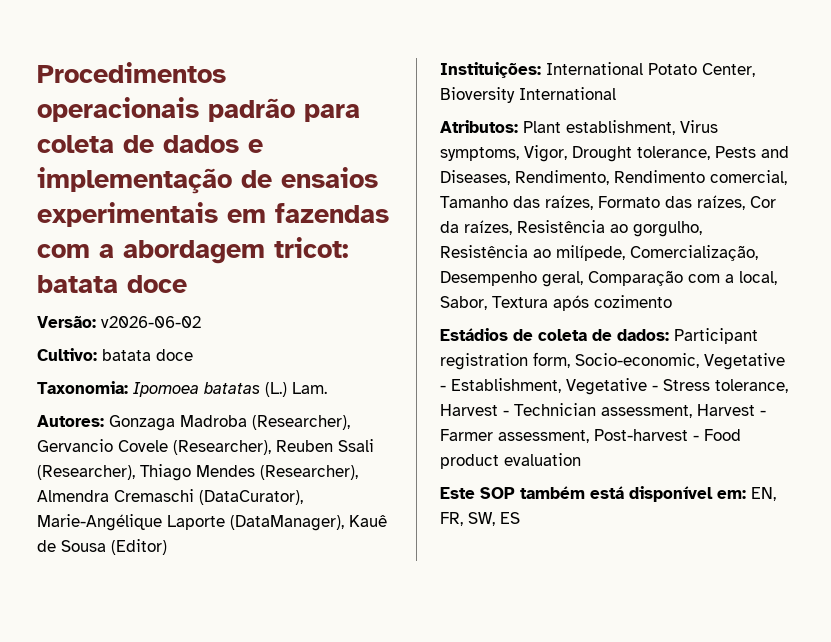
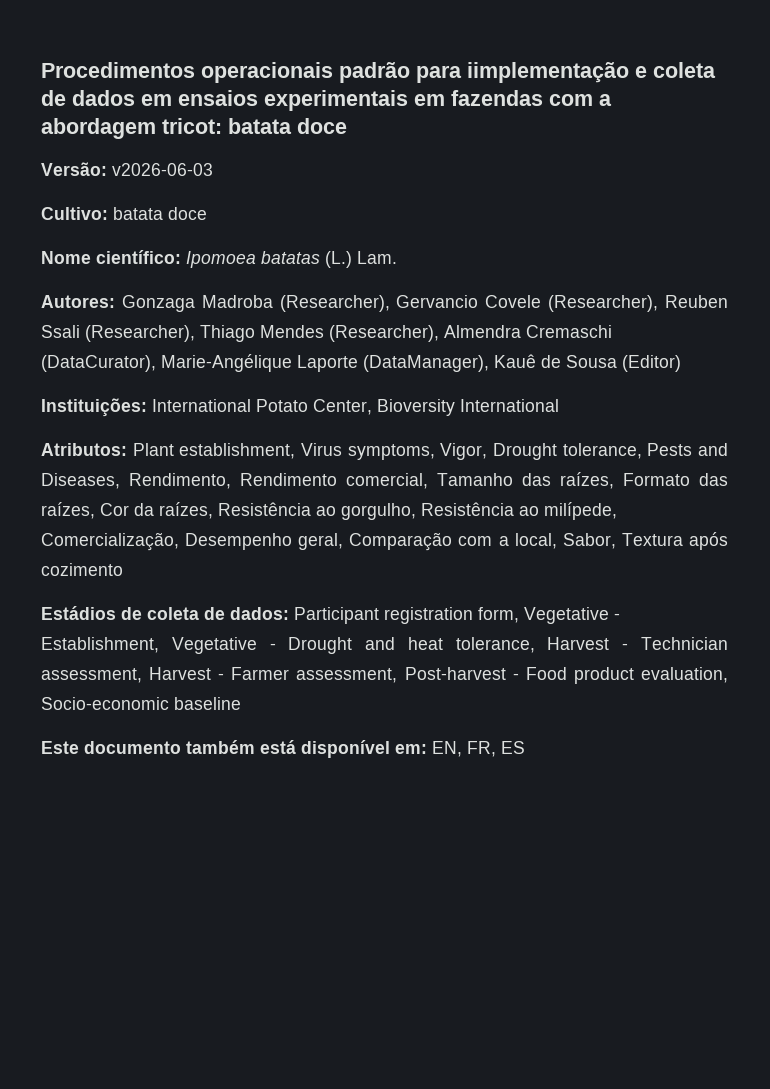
(360, 113) none -> [467,62,647,83] iimplementação e
[248,139,263,153] [37,167,272,194] e implementação de -> [141,94,172,106] em
[101,316,201,328] v2026-06-02 -> [112,163,213,176] v2026-06-03
[37,381,128,394] Taxonomia: -> [41,250,181,264] Nome científico:
[575,353,699,368] Socio-economic, -> (519, 615) none
[663,379,710,391] Stress -> [288,637,443,654] Drought and heat
[504,453,581,466] evaluation -> [640,667,728,683] [41,697,241,710] evaluation, Socio-economic baseline
[480,487,515,499] SOP -> [84,741,181,754] documento
[468,512,495,526] SW, -> (496, 749) none

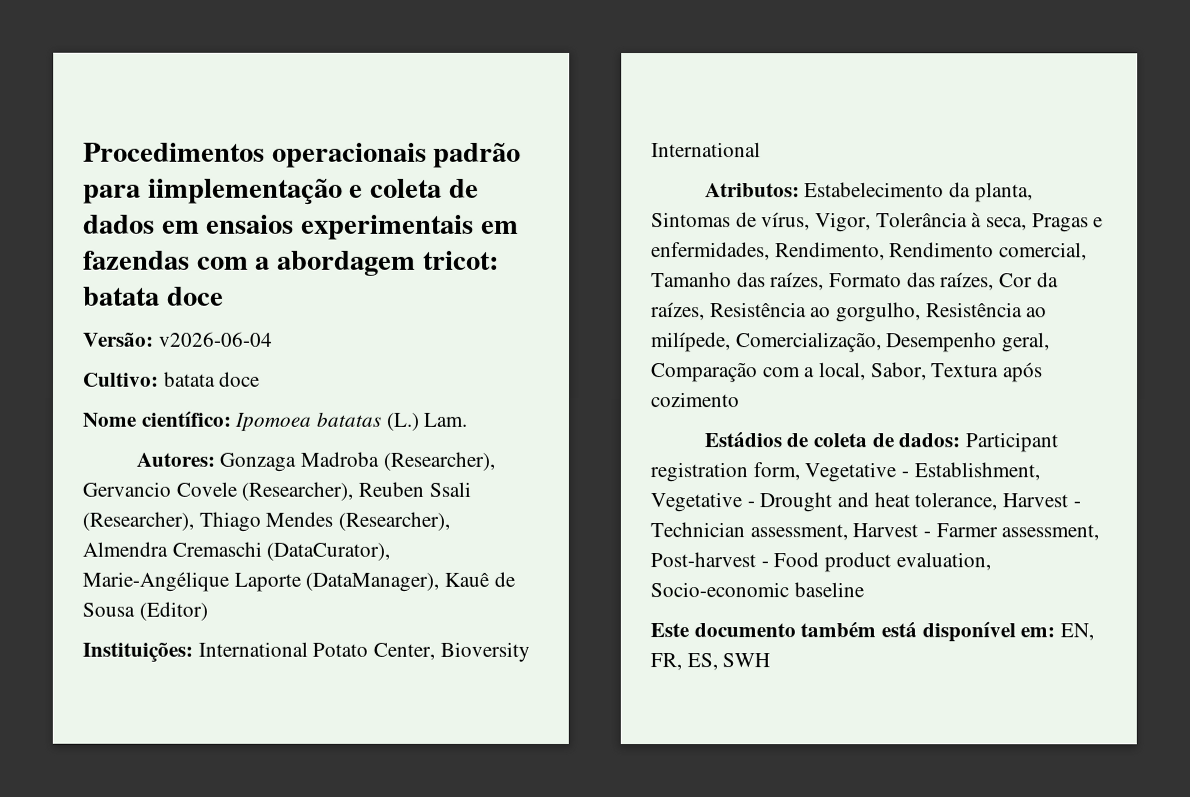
[112,163,213,176] v2026-06-03 -> [158,331,273,347] v2026-06-04
[132,443,728,460] [41,473,120,489] Plant establishment, Virus symptoms, Vigor, Drought tolerance, Pests and Diseases, -> [804,182,1033,203] [651,212,1104,233] [651,242,770,261] Estabelecimento da planta, Sintomas de vírus, Vigor, Tolerância à seca, Pragas e enfermidades,
[501,741,525,754] ES -> [686,653,771,671] ES, SWH

